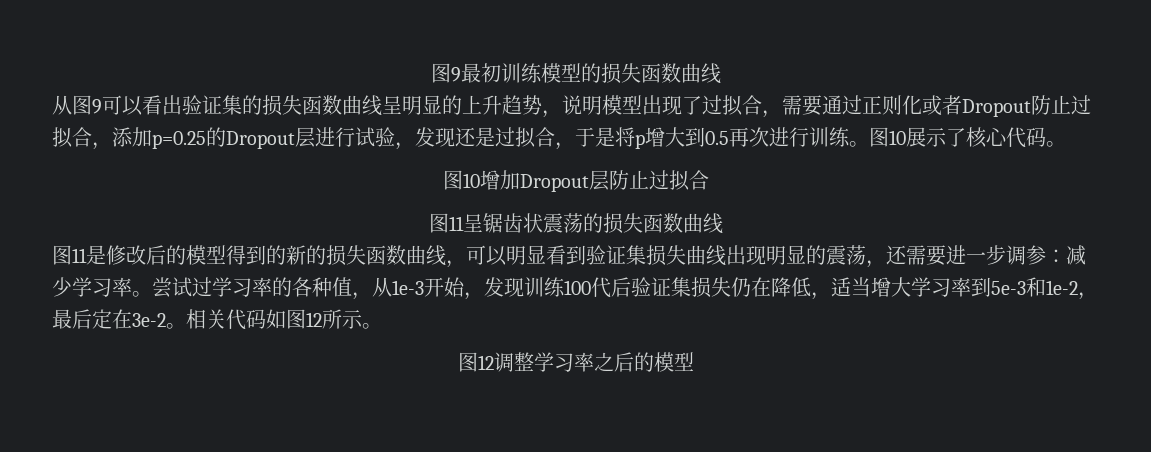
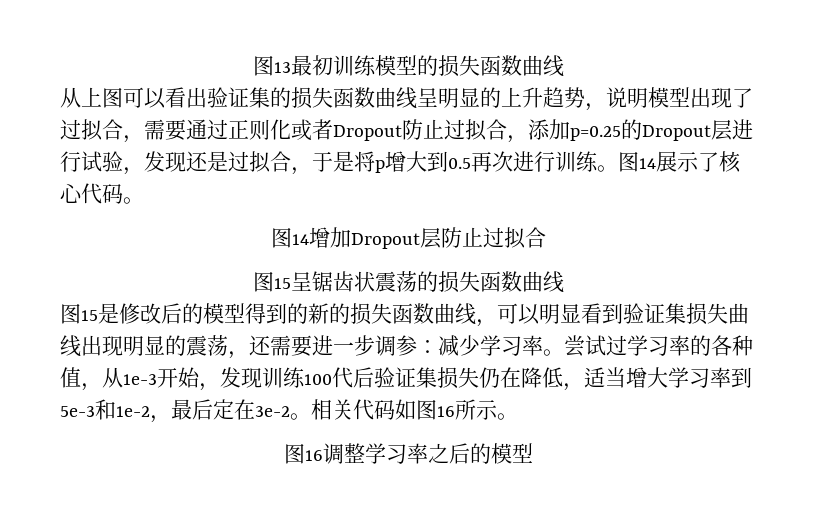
[430,63,461,83] 图9 -> [252,55,291,76] 图13
[72,95,102,115] 图9 -> [81,87,123,108] 上图
[889,130,906,145] 10 -> [639,158,656,169] 14
[462,173,480,188] 10 -> [291,234,309,245] 14
[448,216,464,231] 11 -> [273,278,291,289] 15
[72,248,87,263] 11 -> [81,310,98,321] 15
[306,312,322,327] 12 -> [437,406,455,417] 16
[477,355,494,370] 12 -> [304,450,323,461] 16

